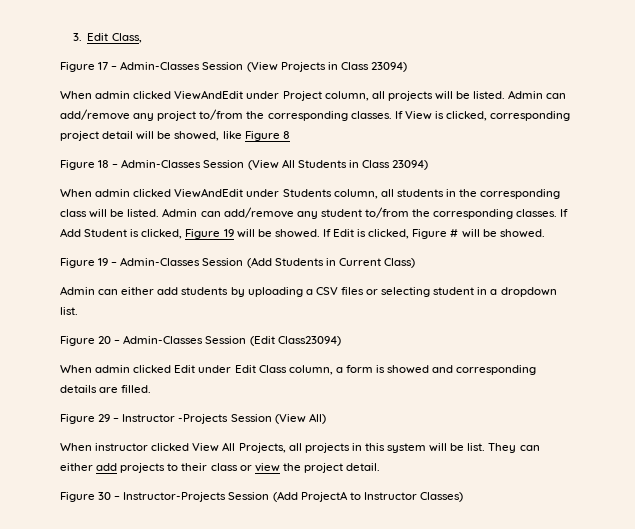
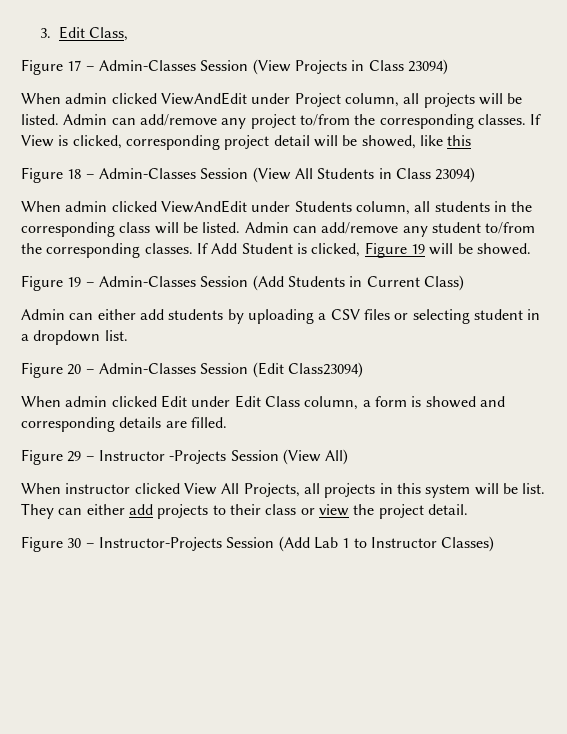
[244,131,290,141] Figure 8 -> [447,135,472,146] this
[322,229,545,239] If Edit is clicked, Figure # will be showed. -> (531, 249) none
[300,491,348,502] ProjectA -> [313,537,350,549] Lab 1

